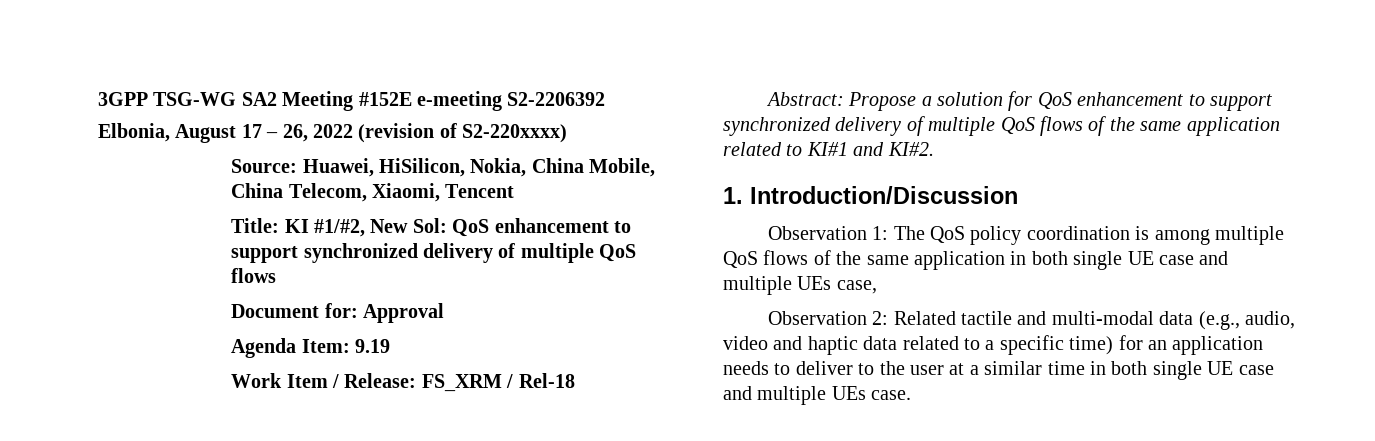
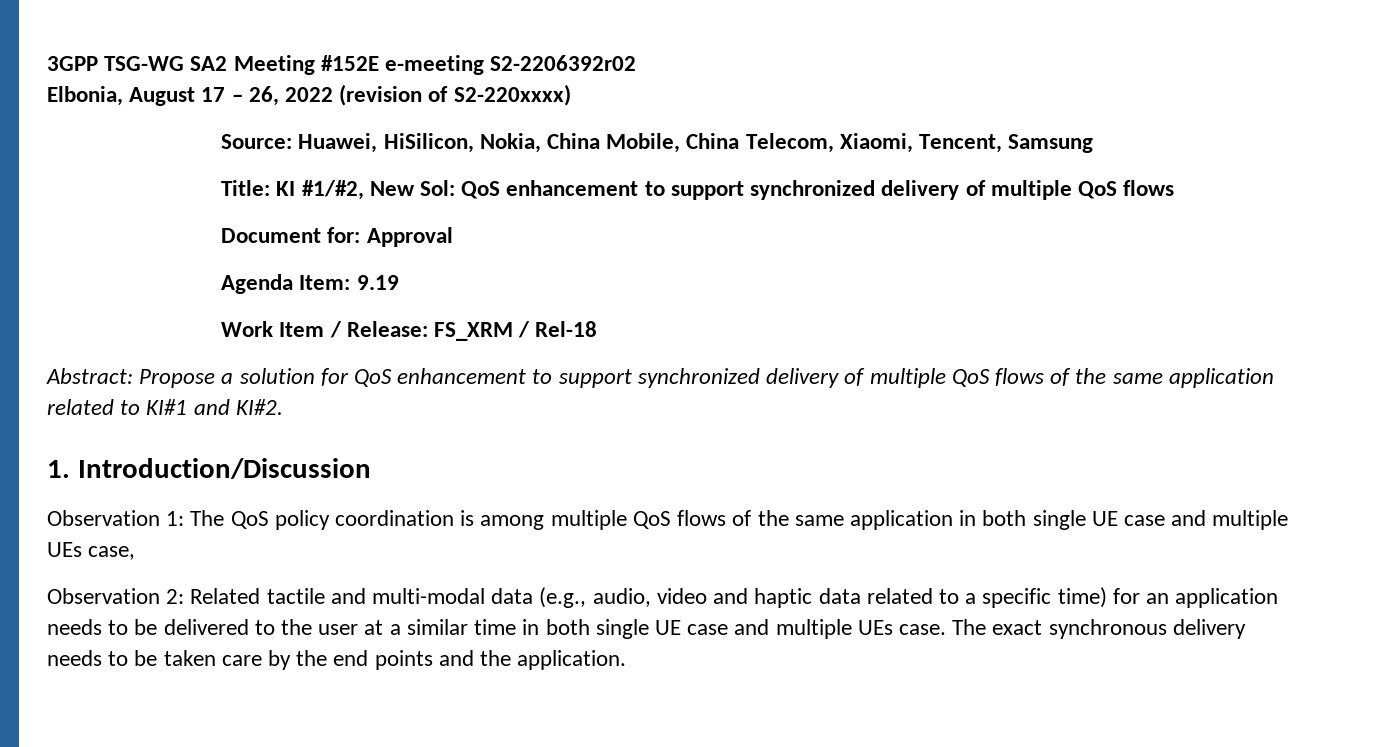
[507,92,606,106] S2-2206392 -> [490,55,637,71] S2-2206392r02
[445,184,515,198] Tencent -> [919,134,1094,153] Tencent, Samsung
[795,361,853,375] deliver -> [134,619,249,635] be delivered
(912, 395) none -> [952,619,1246,639] [47,650,627,670] The exact synchronous delivery needs to be taken care by the end points and the application.

